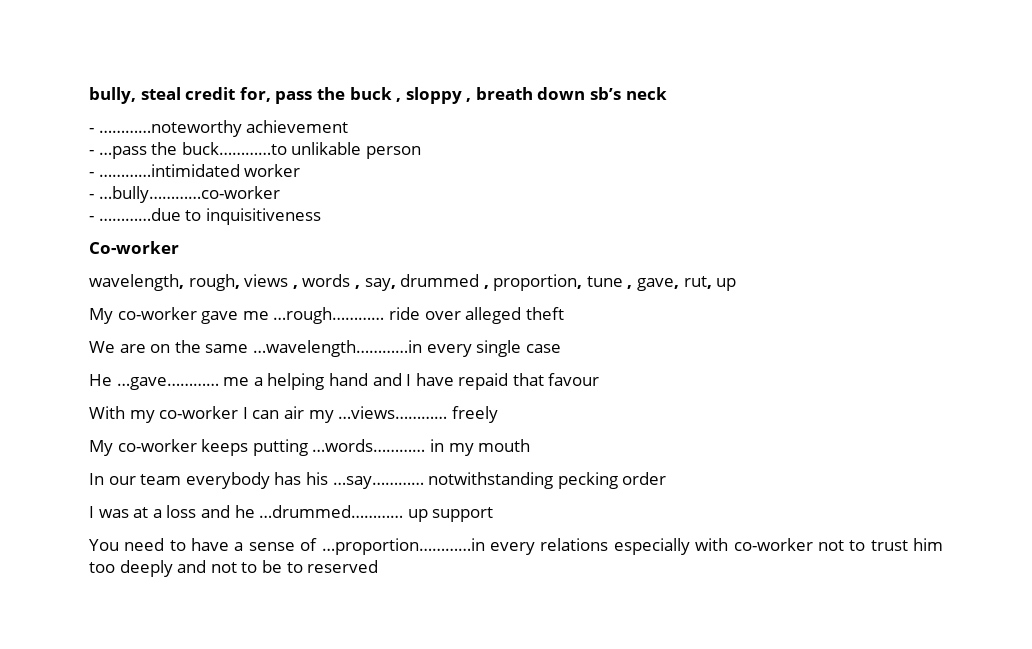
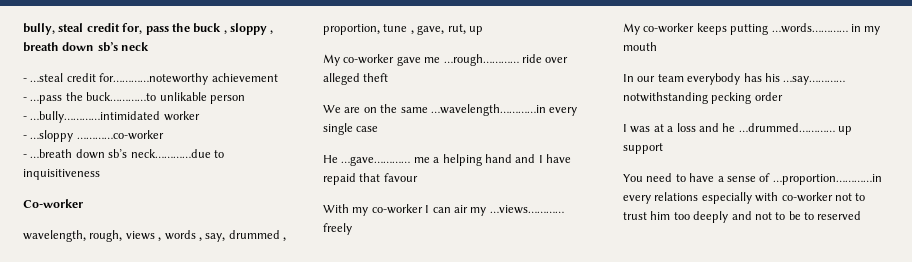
[98,120,242,137] …………noteworthy -> [30,73,209,85] …steal credit for…………noteworthy
[98,164,240,177] …………intimidated -> [30,111,161,123] …bully…………intimidated
[98,186,280,203] [89,208,181,221] …bully…………co-worker // - …………due -> [30,130,164,142] [23,149,211,159] …sloppy …………co-worker // - …breath down sb’s neck…………due

